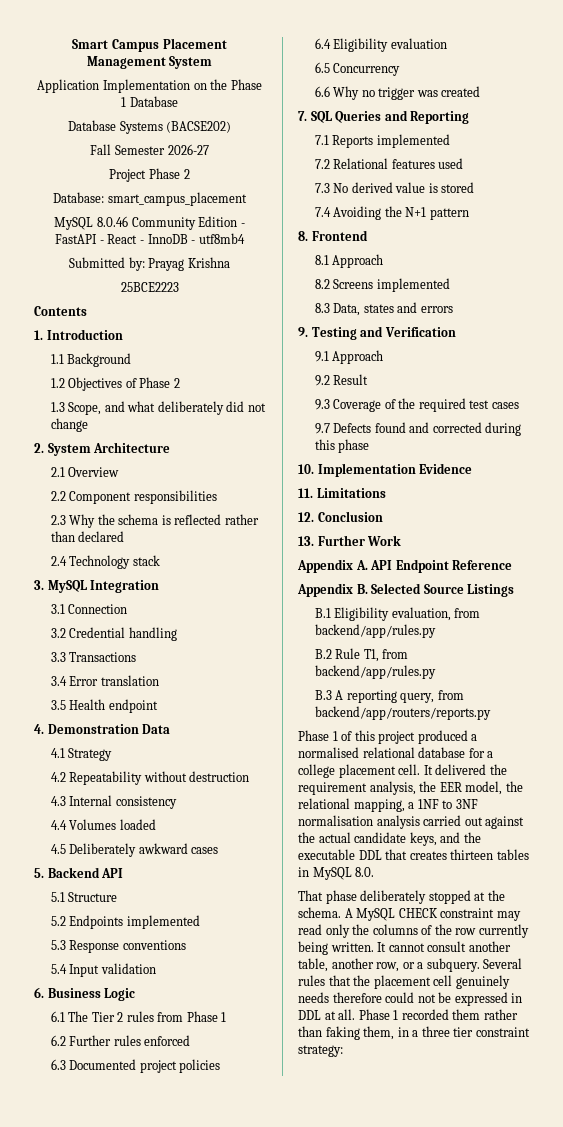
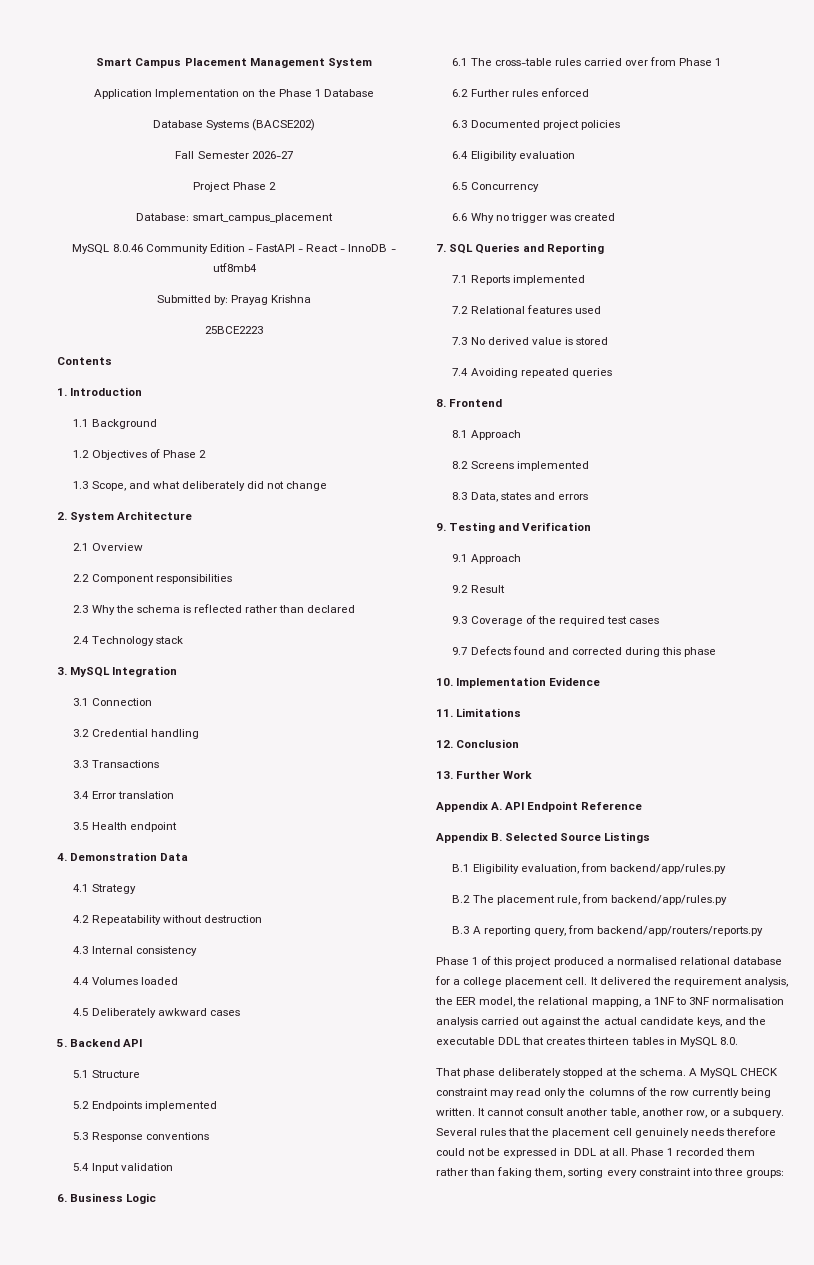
[91,1011,154,1022] Tier 2 rules -> [494,58,648,66] cross-table rules carried over
[384,206,469,220] the N+1 pattern -> [520,368,612,378] repeated queries
[335,648,379,662] Rule T1, -> [472,895,580,905] The placement rule,
[397,1026,530,1037] [298,1045,343,1057] in a three tier constraint strategy: -> [568,1168,784,1178] sorting every constraint into three groups:

